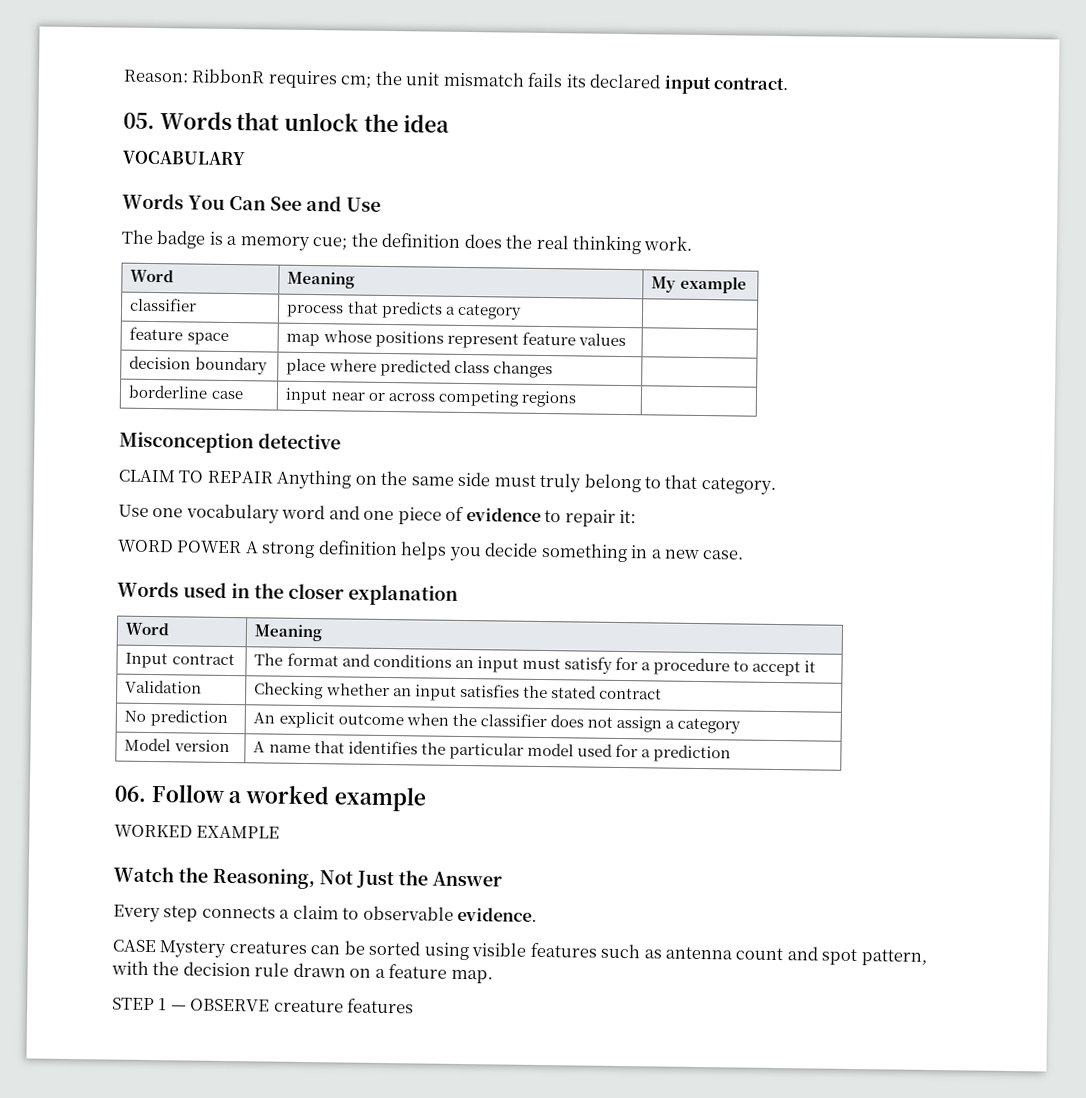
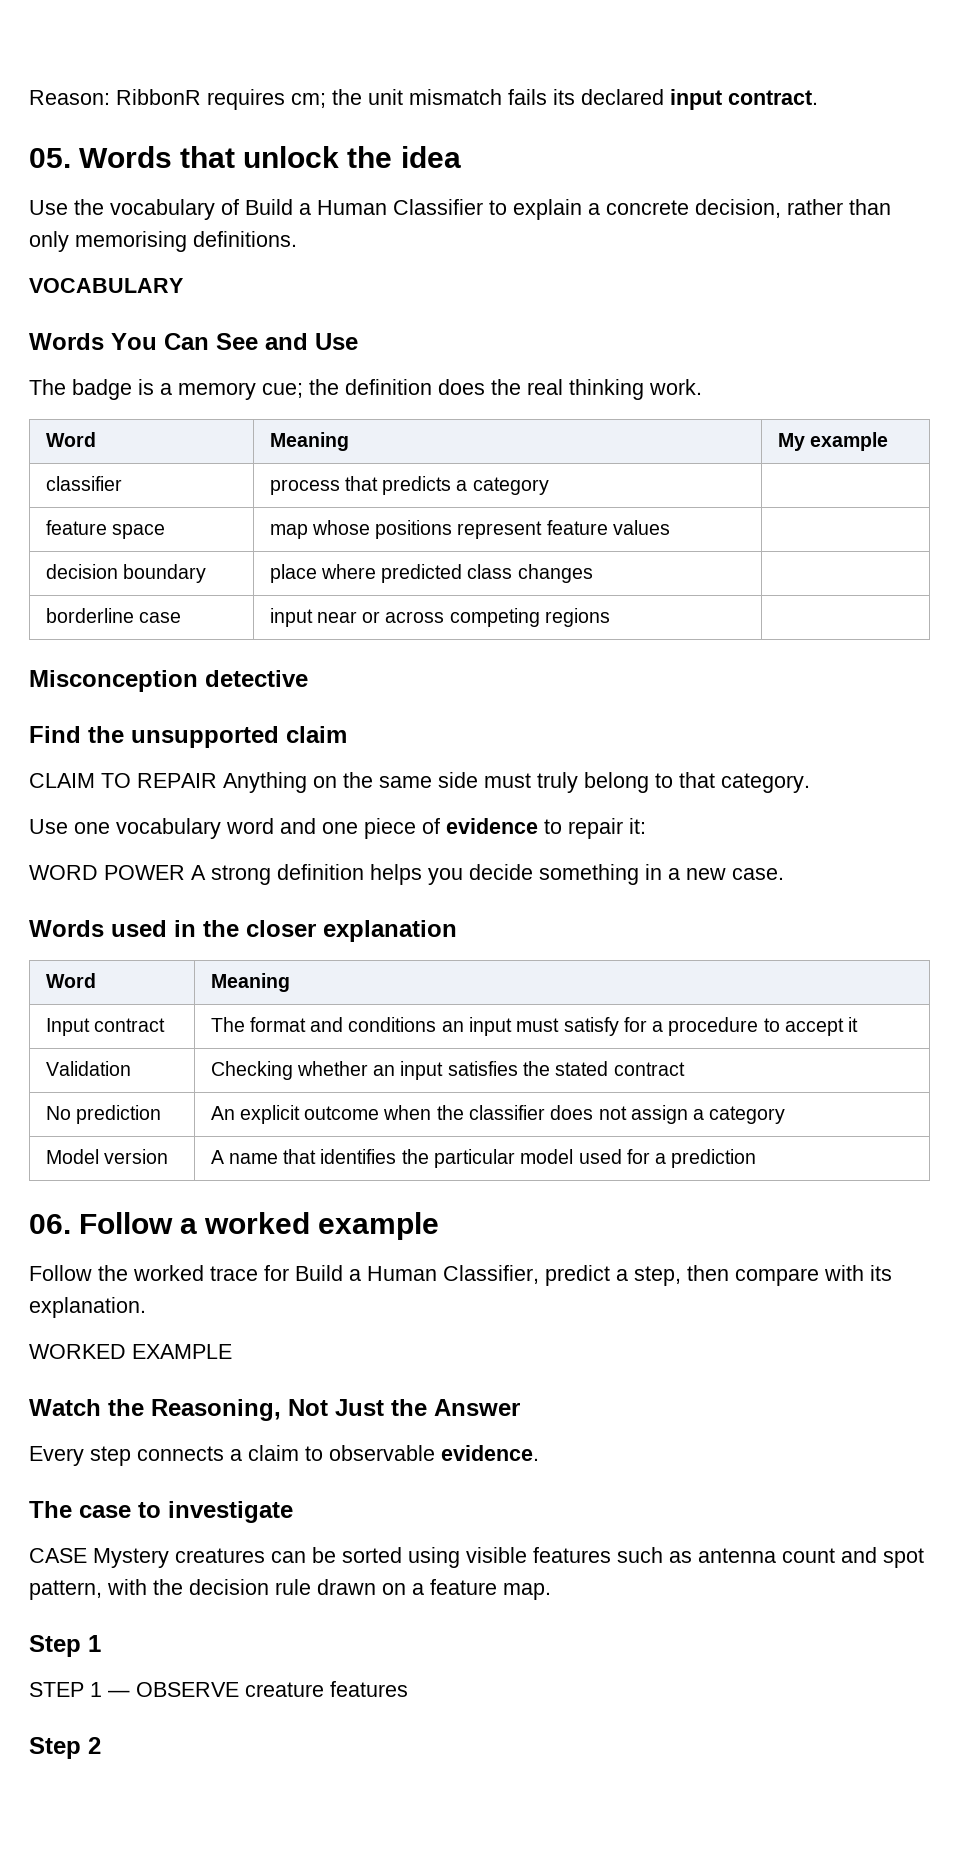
(451, 123) none -> [29,199,891,220] [29,231,297,252] // Use the vocabulary of Build a Human Classifier to explain a concrete decision, rather than only memorising definitions.
(341, 441) none -> [29,726,347,748] // Find the unsupported claim
(426, 799) none -> [29,1265,892,1286] [29,1297,146,1318] // Follow the worked trace for Build a Human Classifier, predict a step, then compare with its explanation.
(538, 914) none -> [29,1501,293,1523] // The case to investigate
(493, 976) none -> [29,1635,101,1657] // Step 1
(415, 1006) none -> [29,1737,101,1759] // Step 2

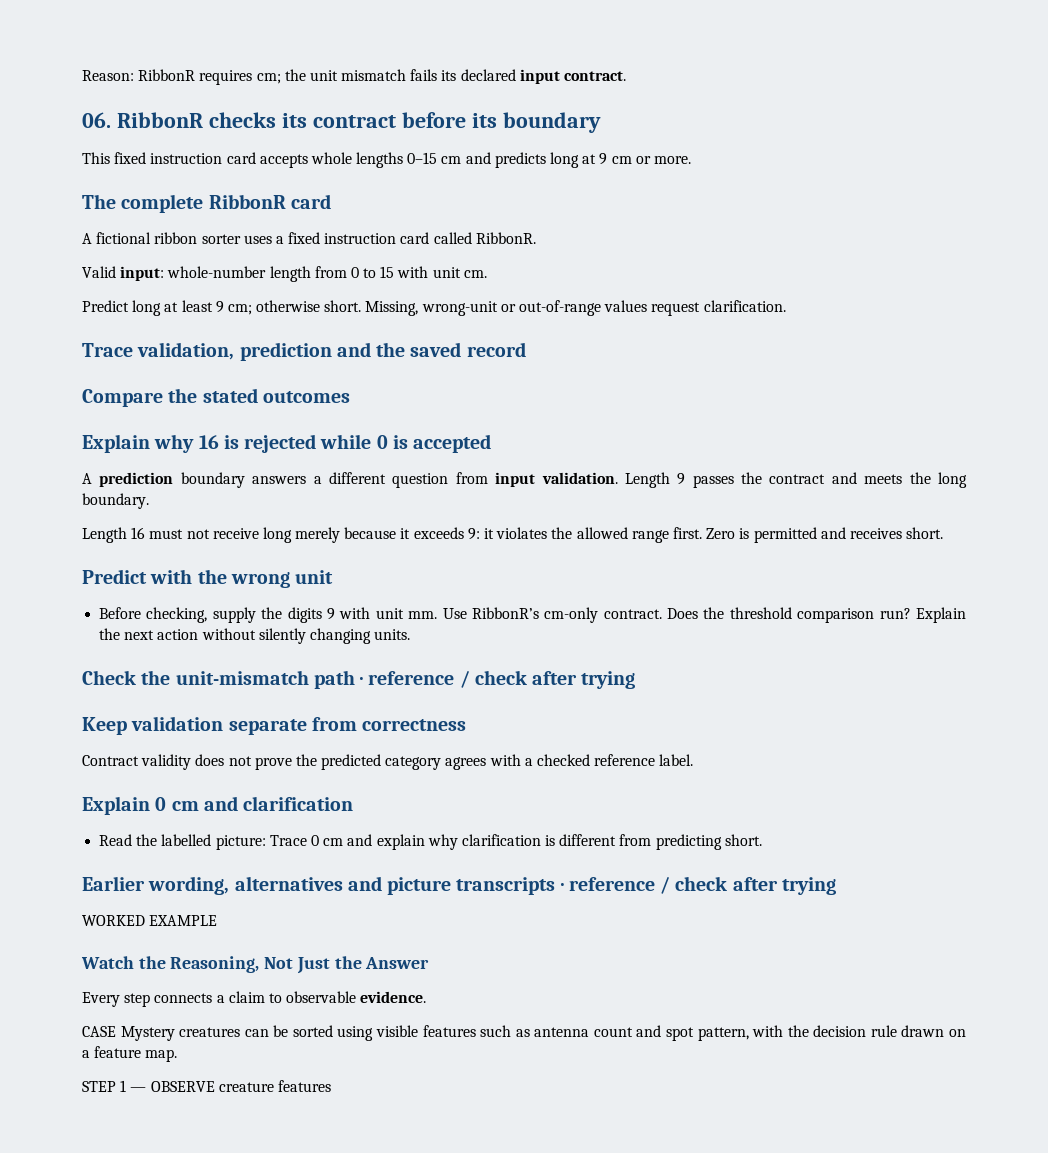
[29,146,461,168] [29,199,891,220] [29,231,297,252] [29,278,183,293] [29,333,358,350] [29,379,702,400] [45,432,96,447] [269,432,349,451] [777,432,888,451] [45,476,122,491] [269,476,549,495] [45,520,165,539] [269,520,670,539] [45,564,206,583] [269,564,593,583] [45,608,181,623] [269,608,610,627] [29,670,308,692] [29,726,347,748] [29,772,810,793] [29,818,646,839] [29,864,784,885] [29,920,457,942] [45,973,96,988] [210,973,290,992] [45,1018,165,1036] [210,1017,859,1036] [45,1061,131,1076] [210,1061,685,1080] [45,1105,161,1124] [210,1105,786,1124] [45,1149,168,1164] [210,1149,757,1168] [29,1212,440,1240] [29,1265,892,1286] [29,1297,146,1318] 05. Words that unlock the idea // Use the vocabulary of Build a Human Classifier to explain a concrete decision, rather than only memorising definitions. // VOCABULARY // Words You Can See and Use // The badge is a memory cue; the definition does the real thinking work. // Word | Meaning | My example // classifier | process that predicts a category | // feature space | map whose positions represent feature values | // decision boundary | place where predicted class changes | // borderline case | input near or across competing regions | // Misconception detective // Find the unsupported claim // CLAIM TO REPAIR Anything on the same side must truly belong to that category. // Use one vocabulary word and one piece of evidence to repair it: // WORD POWER A strong definition helps you decide something in a new case. // Words used in the closer explanation // Word | Meaning // Input contract | The format and conditions an input must satisfy for a procedure to accept it // Validation | Checking whether an input satisfies the stated contract // No prediction | An explicit outcome when the classifier does not assign a category // Model version | A name that identifies the particular model used for a prediction // 06. Follow a worked example // Follow the worked trace for Build a Human Classifier, predict a step, then compare with its explanation. -> [82,112,601,133] [82,152,691,168] [82,194,331,213] [82,232,536,244] [82,266,487,282] [82,300,786,316] [82,342,526,361] [82,388,350,407] [82,434,492,453] [82,472,968,488] [82,493,149,509] [82,527,944,543] [82,569,334,588] [99,607,966,623] [99,628,411,644] [82,670,636,689] [82,716,467,735] [82,754,694,770] [82,796,354,815] [99,834,762,850] [82,876,836,895] 06. RibbonR checks its contract before its boundary // This fixed instruction card accepts whole lengths 0–15 cm and predicts long at 9 cm or more. // The complete RibbonR card // A fictional ribbon sorter uses a fixed instruction card called RibbonR. // Valid input: whole-number length from 0 to 15 with unit cm. // Predict long at least 9 cm; otherwise short. Missing, wrong-unit or out-of-range values request clarification. // Trace validation, prediction and the saved record // Compare the stated outcomes // Explain why 16 is rejected while 0 is accepted // A prediction boundary answers a different question from input validation. Length 9 passes the contract and meets the long boundary. // Length 16 must not receive long merely because it exceeds 9: it violates the allowed range first. Zero is permitted and receives short. // Predict with the wrong unit // Before checking, supply the digits 9 with unit mm. Use RibbonR’s cm-only contract. Does the threshold comparison run? Explain the next action without silently changing units. // Check the unit-mismatch path · reference / check after trying // Keep validation separate from correctness // Contract validity does not prove the predicted category agrees with a checked reference label. // Explain 0 cm and clarification // Read the labelled picture: Trace 0 cm and explain why clarification is different from predicting short. // Earlier wording, alternatives and picture transcripts · reference / check after trying
[29,1501,293,1523] // The case to investigate -> (427, 997) none
[29,1635,101,1657] // Step 1 -> (178, 1055) none
[29,1737,101,1759] // Step 2 -> (331, 1086) none

